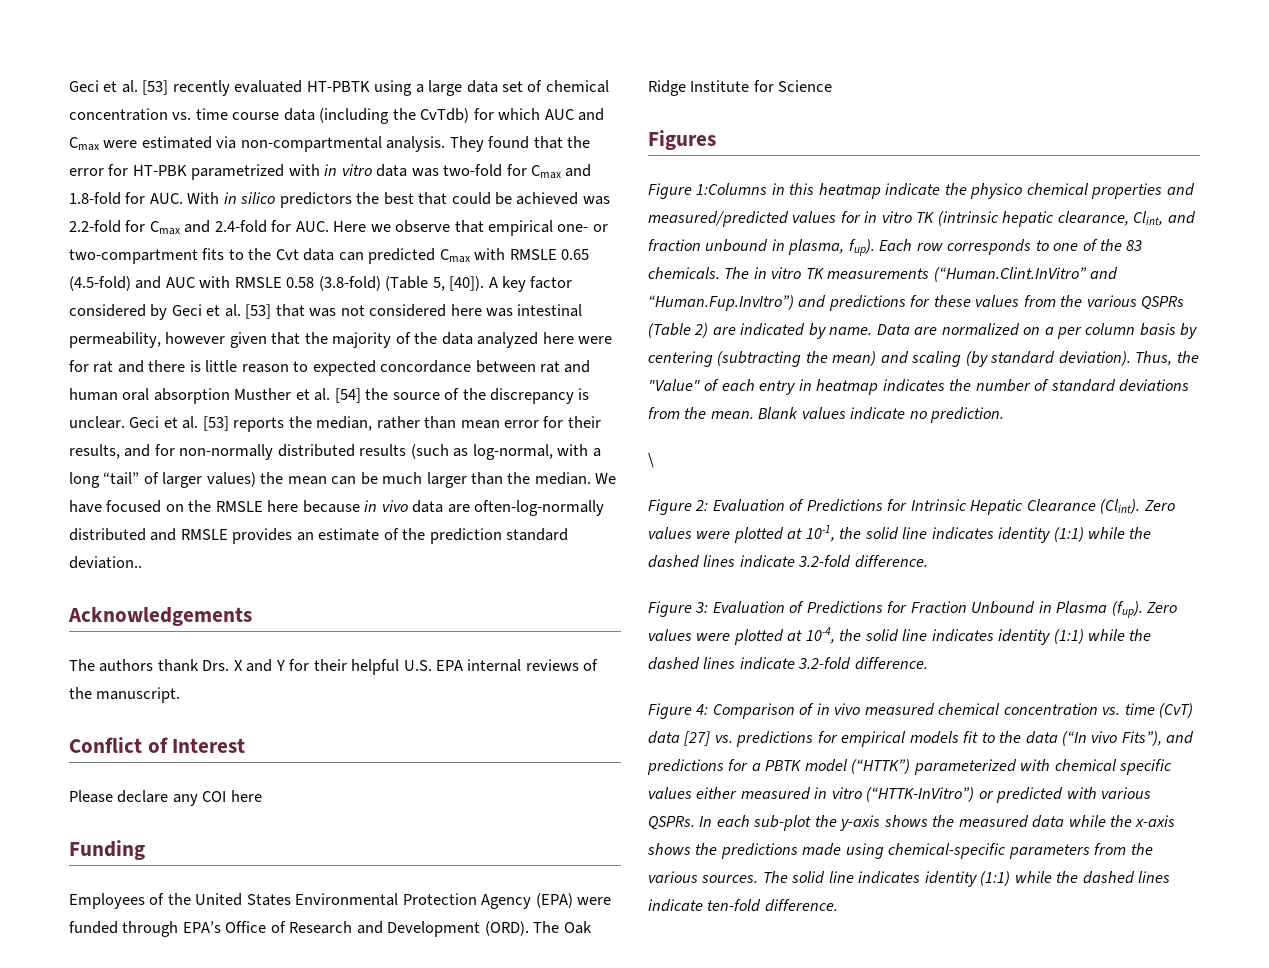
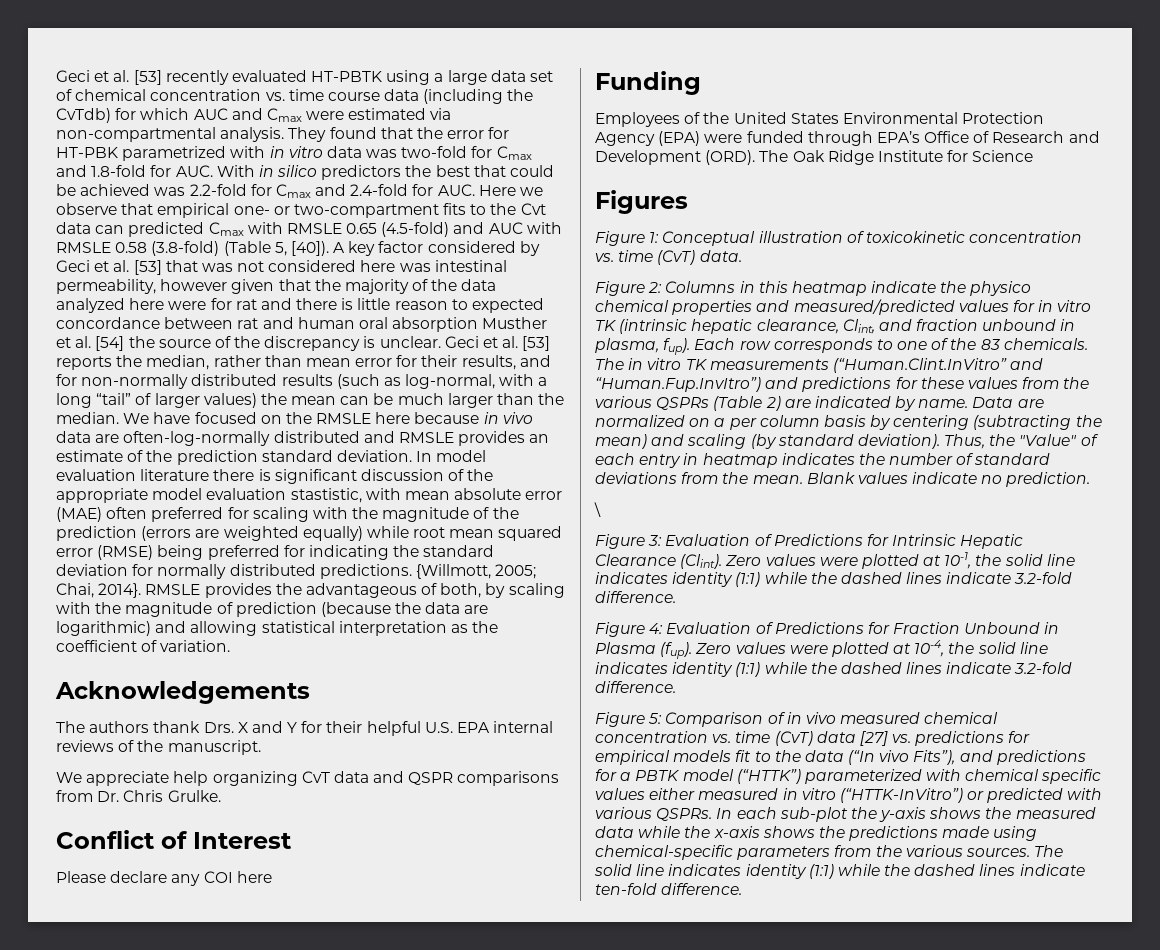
[69,556,142,569] deviation.. -> [336,450,487,462] [56,469,494,484] [56,488,563,503] [56,507,519,522] [56,526,563,541] [56,545,495,560] [56,564,537,579] [56,583,565,598] [56,602,489,617] [56,621,499,636] [56,640,231,652] deviation. In model evaluation literature there is significant discussion of the appropriate model evaluation stastistic, with mean absolute error (MAE) often preferred for scaling with the magnitude of the prediction (errors are weighted equally) while root mean squared error (RMSE) being preferred for indicating the standard deviation for normally distributed predictions. {Willmott, 2005; Chai, 2014}. RMSLE provides the advantageous of both, by scaling with the magnitude of prediction (because the data are logarithmic) and allowing statistical interpretation as the coefficient of variation.
(181, 695) none -> [56,771,560,786] [56,790,221,802] // We appreciate help organizing CvT data and QSPR comparisons from Dr. Chris Grulke.
[696,183,768,195] 1:Columns -> [649,231,1083,246] [595,250,742,265] [595,281,736,296] 1: Conceptual illustration of toxicokinetic concentration vs. time (CvT) data. // Figure 2: Columns
[695,500,709,511] 2: -> [648,535,663,546] 3:
[695,602,709,613] 3: -> [649,623,664,634] 4:
[696,704,709,715] 4: -> [648,713,663,724] 5:

